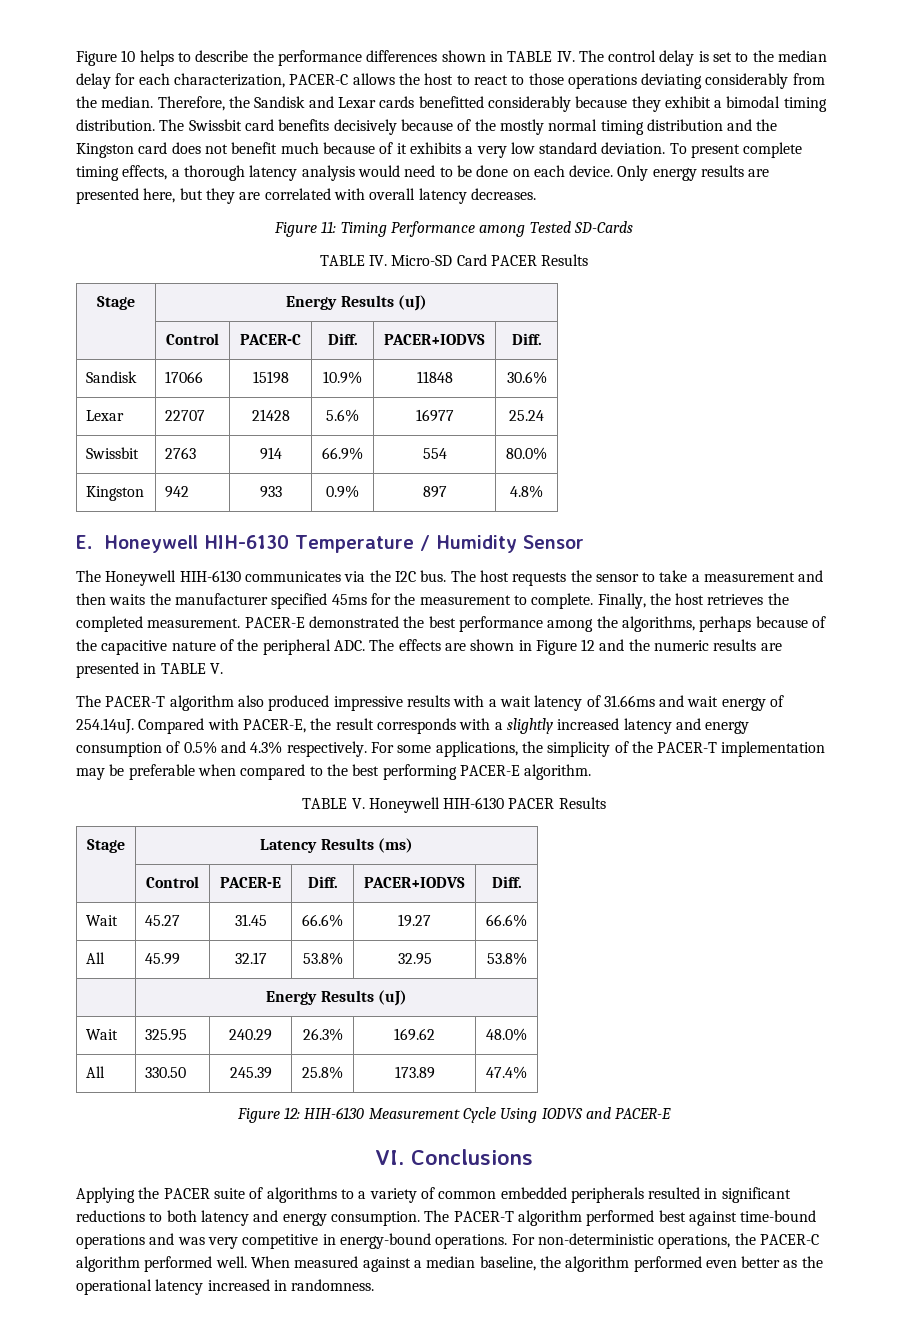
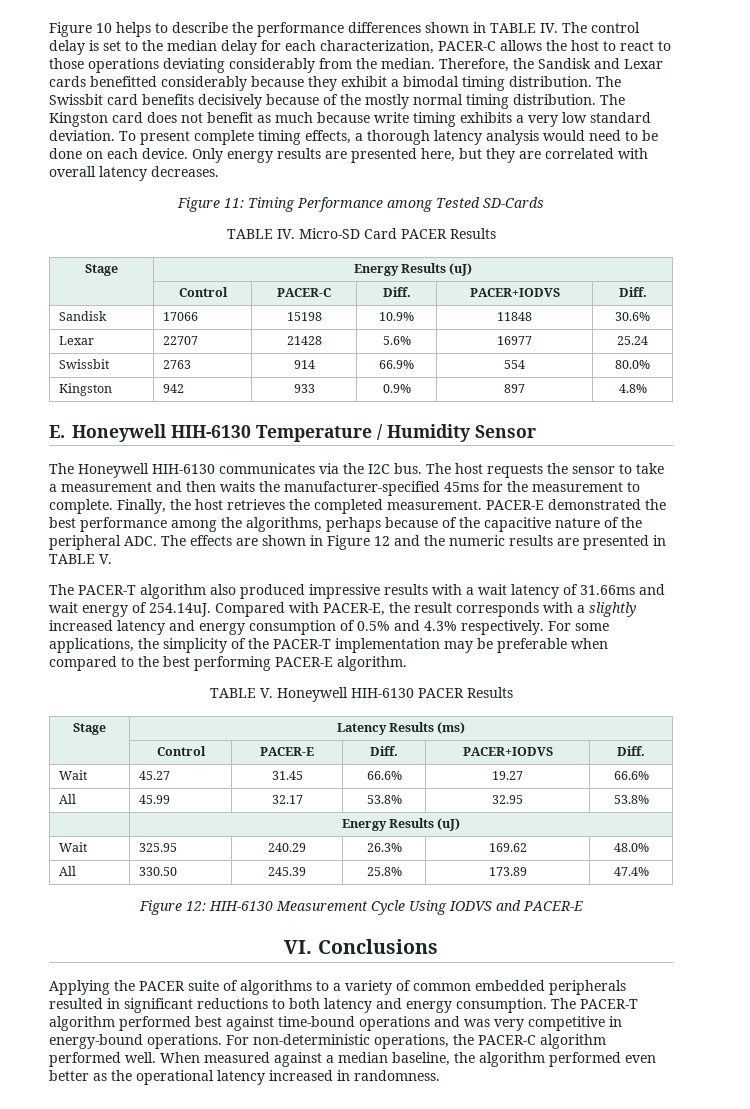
[646,119,778,131] distribution and the -> [513,94,625,105] distribution. The
(278, 148) none -> [257,115,271,123] as
[379,142,407,154] of it -> [374,112,456,127] write timing
[174,593,328,609] manufacturer specified -> [284,481,440,496] manufacturer-specified

